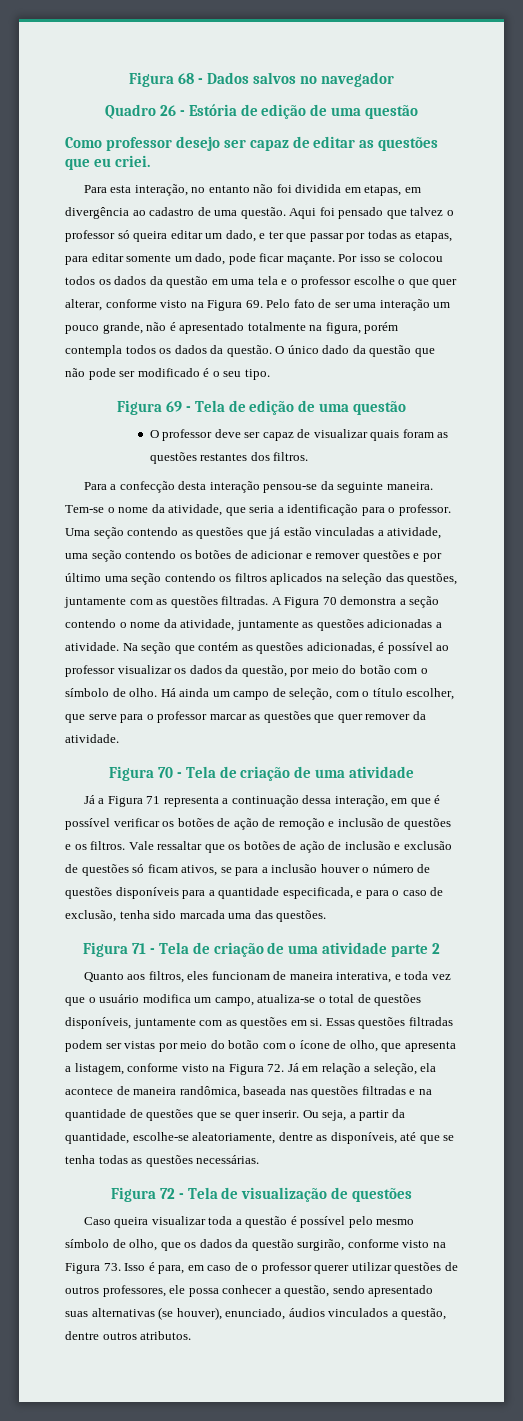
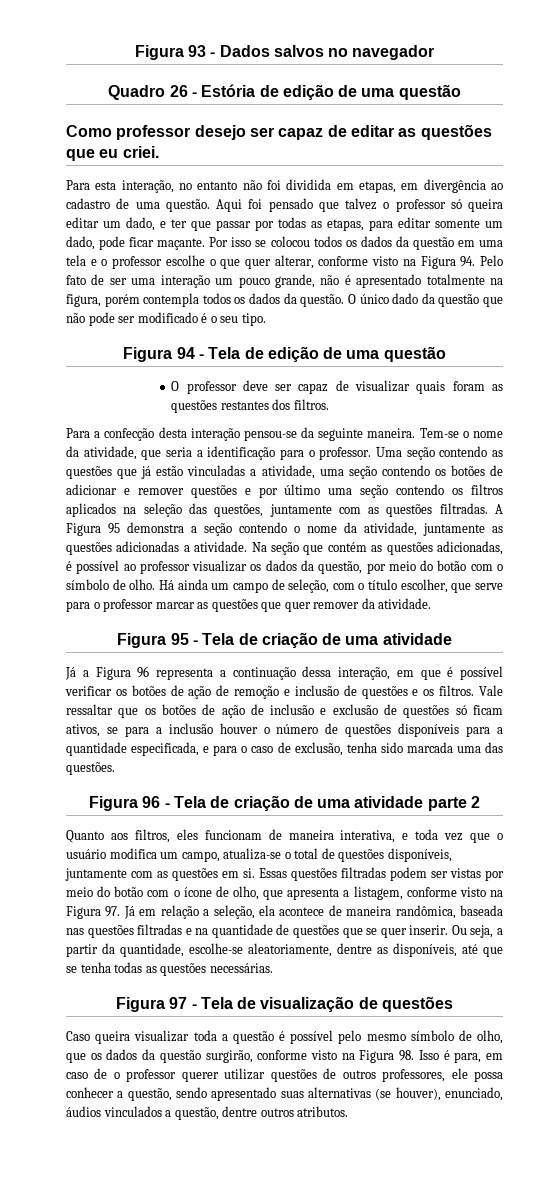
[129,72,195,87] Figura 68 -> [134,45,206,60] Figura 93
[245,300,263,308] 69. -> [460,256,476,267] 94.
[165,401,182,412] 69 -> [176,347,195,359] 94
[322,597,337,605] 70 -> [108,523,120,534] 95
[157,767,173,778] 70 -> [170,633,189,645] 95
[146,796,161,804] 71 -> [137,666,150,678] 96
[131,943,146,954] 71 -> [142,796,161,808] 96
[267,1064,285,1072] 72. -> [105,906,121,917] 97.
[159,1188,175,1199] 72 -> [169,997,188,1009] 97
[103,1263,121,1271] 73. -> [399,1050,415,1061] 98.

